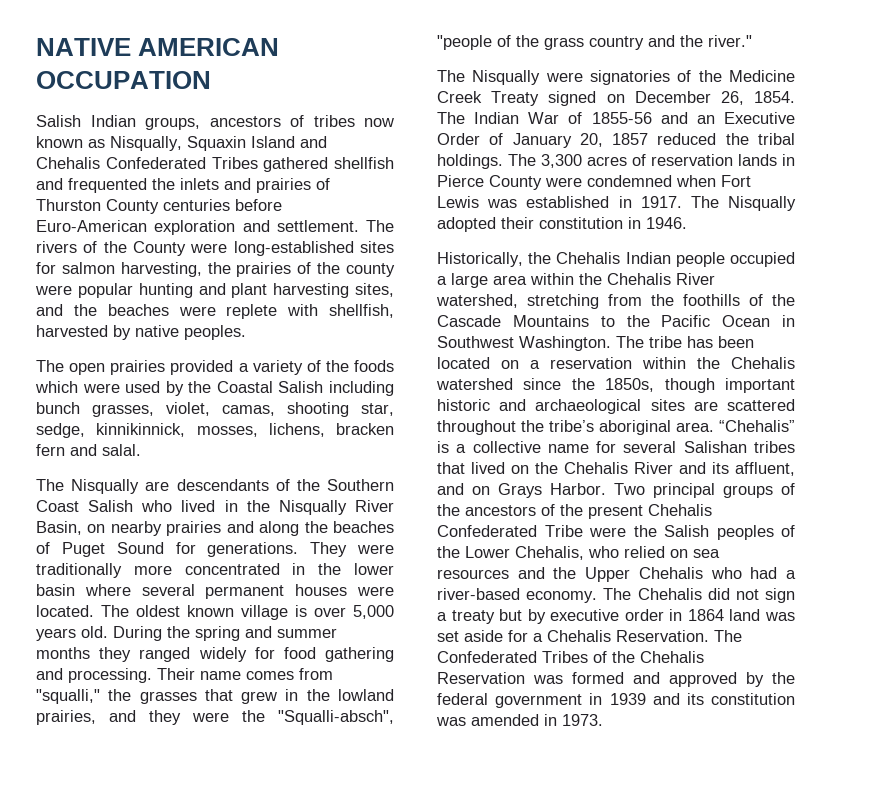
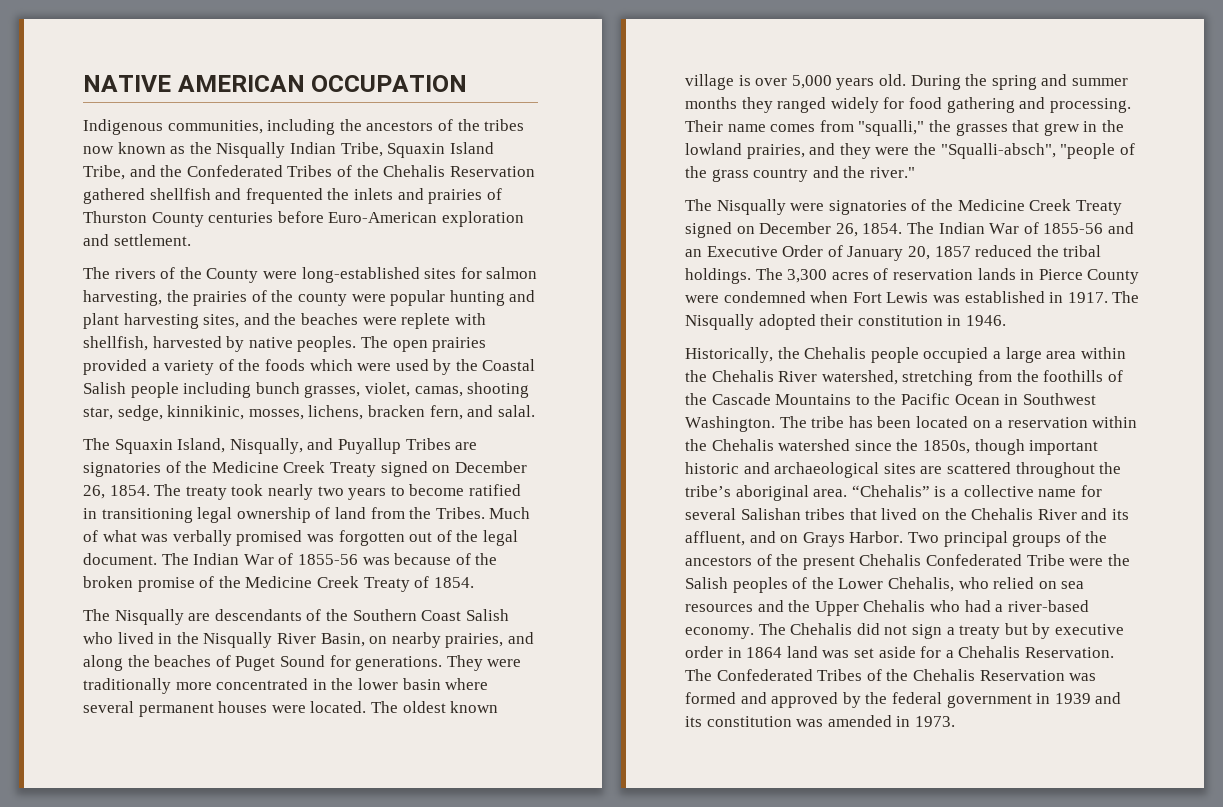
[36,115,304,130] Salish Indian groups, ancestors of -> [83,119,480,135] Indigenous communities, including the ancestors of the
[110,136,327,151] [36,157,258,169] Nisqually, Squaxin Island and Chehalis Confederated Tribes -> [189,142,494,158] [83,165,535,180] the Nisqually Indian Tribe, Squaxin Island Tribe, and the Confederated Tribes of the Chehalis Reservation
(359, 226) none -> (191, 240) //
(246, 332) // -> (357, 344) none
(324, 387) none -> [130,382,179,398] people
[96,423,186,437] kinnikinnick, -> [167,405,245,420] kinnikinic,
[36,444,65,456] fern -> [429,405,463,420] fern,
(141, 450) none -> [83,438,478,454] [83,461,527,477] [83,484,521,500] [83,507,531,523] [83,530,518,546] [83,553,498,565] [83,576,474,592] // The Squaxin Island, Nisqually, and Puyallup Tribes are signatories of the Medicine Creek Treaty signed on December 26, 1854. The treaty took nearly two years to become ratified in transitioning legal ownership of land from the Tribes. Much of what was verbally promised was forgotten out of the legal document. The Indian War of 1855-56 was because of the broken promise of the Medicine Creek Treaty of 1854.
[166,521,222,536] prairies -> [445,633,504,648] prairies,
[625,252,671,264] Indian -> (867, 353) none

